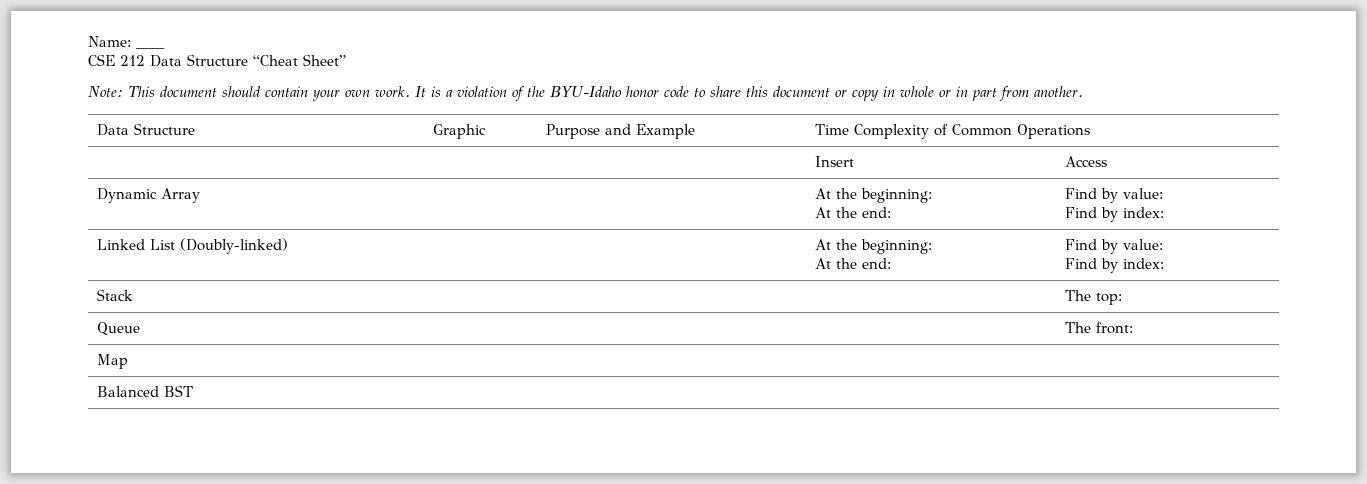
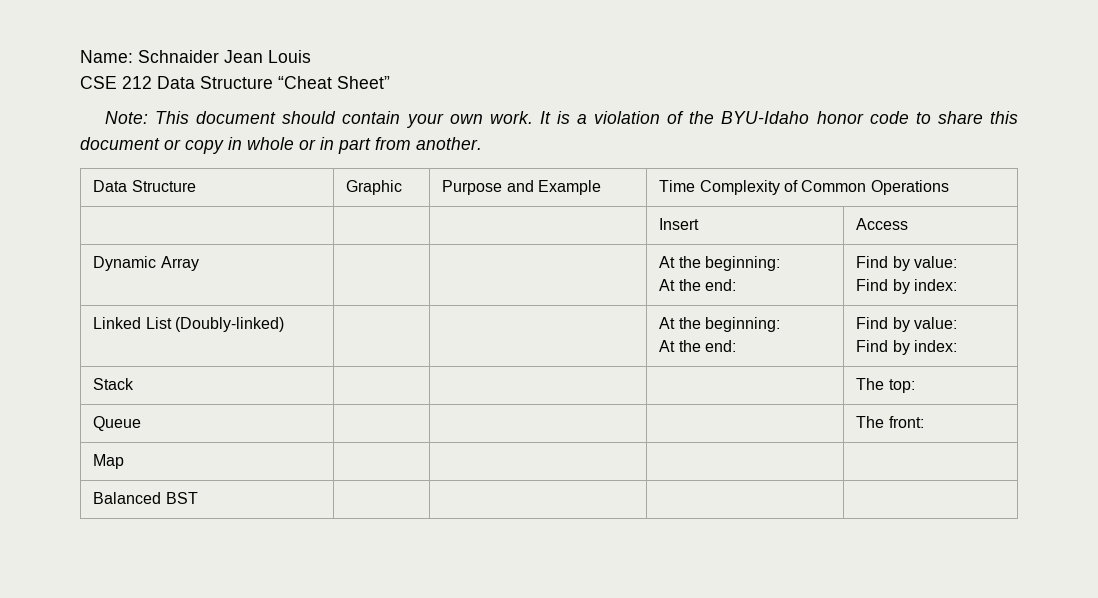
[136,47,165,49] ____ -> [138,50,311,63] Schnaider Jean Louis

